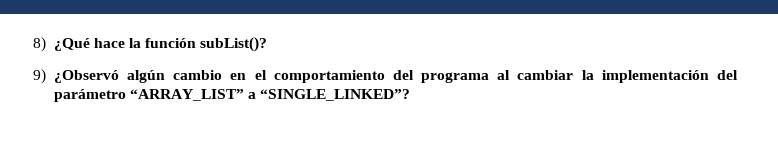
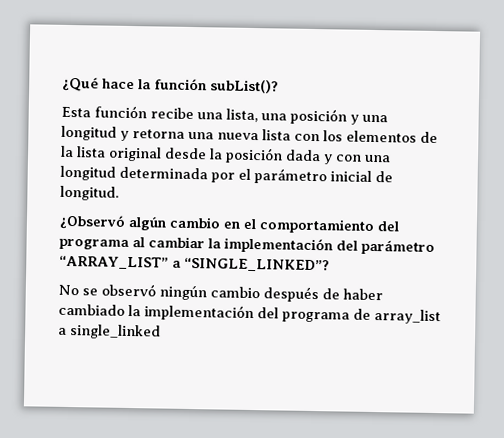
[33,37,46,52] 8) -> (62, 84) none
[33,69,46,84] 9) -> [61,105,388,125] [61,125,438,144] [60,145,391,165] [60,165,393,185] [60,185,119,201] Esta función recibe una lista, una posición y una longitud y retorna una nueva lista con los elementos de la lista original desde la posición dada y con una longitud determinada por el parámetro inicial de longitud. //
(411, 95) none -> [58,283,383,303] [58,303,441,325] [58,324,161,340] // No se observó ningún cambio después de haber cambiado la implementación del programa de array_list a single_linked

